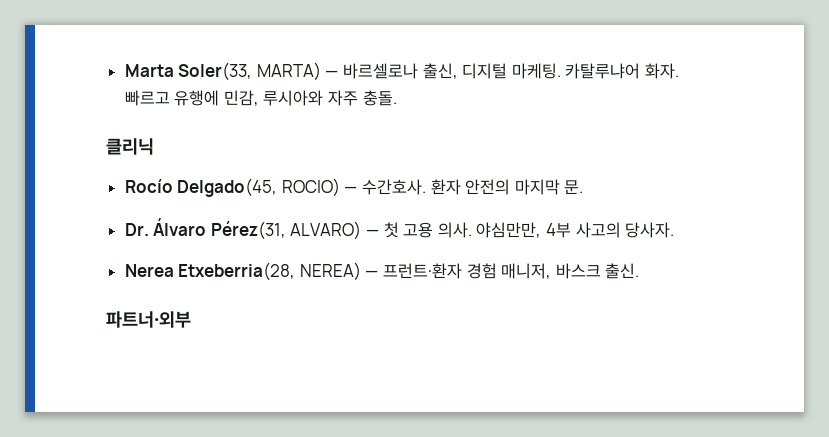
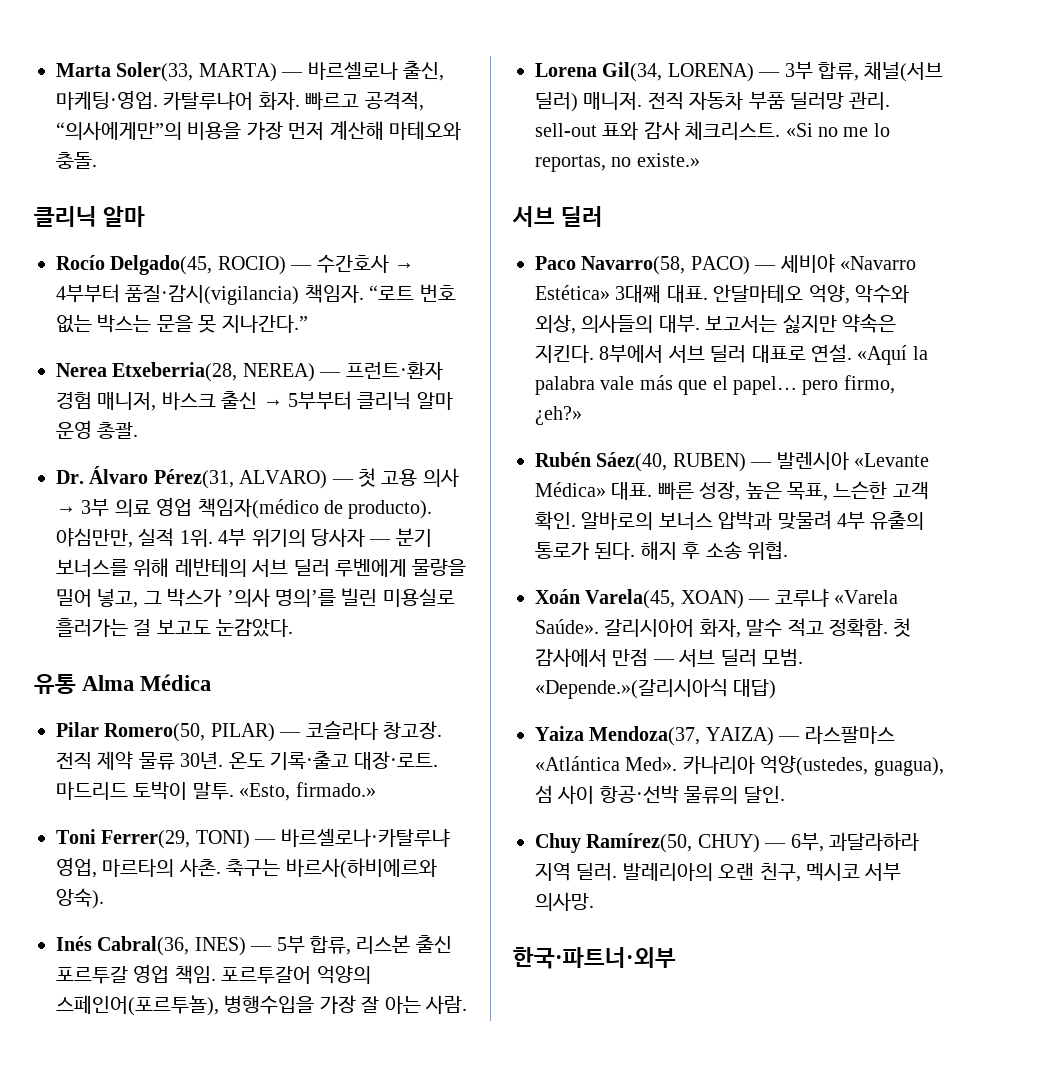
[462,63,561,79] 디지털 마케팅. -> [56,90,158,110] 마케팅·영업.
[174,90,359,106] 유행에 민감, 루시아와 자주 -> [364,91,424,111] [56,121,461,140] 공격적, “의사에게만”의 비용을 가장 먼저 계산해 마테오와
(154, 146) none -> [103,206,146,227] 알마
[362,179,584,195] [124,218,675,240] 수간호사. 환자 안전의 마지막 문. // Dr. Álvaro Pérez(31, ALVARO) — 첫 고용 의사. 야심만만, 4부 사고의 당사자. -> [316,254,414,273] [56,284,456,305] [56,314,308,333] 수간호사 → 4부부터 품질·감시(vigilancia) 책임자. “로트 번호 없는 박스는 문을 못 지나간다.”
[605,263,640,279] [106,311,191,328] 출신. // 파트너·외부 -> [221,391,453,410] [56,420,139,439] [56,466,459,489] [56,497,433,519] [56,528,432,548] [56,558,467,577] [56,588,455,608] [56,618,294,637] [34,674,212,694] [56,721,442,742] [56,751,439,770] [56,781,376,801] [56,828,450,849] [56,857,437,879] [56,888,104,909] [56,935,452,956] [56,964,371,984] [56,995,467,1016] [535,61,944,82] [535,91,891,112] [535,121,890,140] [535,153,700,172] [512,206,604,227] [535,254,916,275] [535,284,909,304] [535,313,896,334] [535,344,928,365] [535,375,895,395] [535,406,582,425] [535,452,929,472] [535,481,929,501] [535,510,925,530] [535,541,788,560] [535,589,898,609] [535,618,912,638] [535,648,803,667] [535,679,777,699] [535,725,895,746] [535,755,944,776] [535,785,785,804] [535,832,919,853] [535,863,902,882] [535,892,594,911] [513,947,676,969] 출신 → 5부부터 클리닉 알마 운영 총괄. // Dr. Álvaro Pérez(31, ALVARO) — 첫 고용 의사 → 3부 의료 영업 책임자(médico de producto). 야심만만, 실적 1위. 4부 위기의 당사자 — 분기 보너스를 위해 레반테의 서브 딜러 루벤에게 물량을 밀어 넣고, 그 박스가 ’의사 명의’를 빌린 미용실로 흘러가는 걸 보고도 눈감았다. // 유통 Alma Médica // Pilar Romero(50, PILAR) — 코슬라다 창고장. 전직 제약 물류 30년. 온도 기록·출고 대장·로트. 마드리드 토박이 말투. «Esto, firmado.» // Toni Ferrer(29, TONI) — 바르셀로나·카탈루냐 영업, 마르타의 사촌. 축구는 바르사(하비에르와 앙숙). // Inés Cabral(36, INES) — 5부 합류, 리스본 출신 포르투갈 영업 책임. 포르투갈어 억양의 스페인어(포르투뇰), 병행수입을 가장 잘 아는 사람. // Lorena Gil(34, LORENA) — 3부 합류, 채널(서브 딜러) 매니저. 전직 자동차 부품 딜러망 관리. sell-out 표와 감사 체크리스트. «Si no me lo reportas, no existe.» // 서브 딜러 // Paco Navarro(58, PACO) — 세비야 «Navarro Estética» 3대째 대표. 안달마테오 억양, 악수와 외상, 의사들의 대부. 보고서는 싫지만 약속은 지킨다. 8부에서 서브 딜러 대표로 연설. «Aquí la palabra vale más que el papel… pero firmo, ¿eh?» // Rubén Sáez(40, RUBEN) — 발렌시아 «Levante Médica» 대표. 빠른 성장, 높은 목표, 느슨한 고객 확인. 알바로의 보너스 압박과 맞물려 4부 유출의 통로가 된다. 해지 후 소송 위협. // Xoán Varela(45, XOAN) — 코루냐 «Varela Saúde». 갈리시아어 화자, 말수 적고 정확함. 첫 감사에서 만점 — 서브 딜러 모범. «Depende.»(갈리시아식 대답) // Yaiza Mendoza(37, YAIZA) — 라스팔마스 «Atlántica Med». 카나리아 억양(ustedes, guagua), 섬 사이 항공·선박 물류의 달인. // Chuy Ramírez(50, CHUY) — 6부, 과달라하라 지역 딜러. 발레리아의 오랜 친구, 멕시코 서부 의사망. // 한국·파트너·외부

